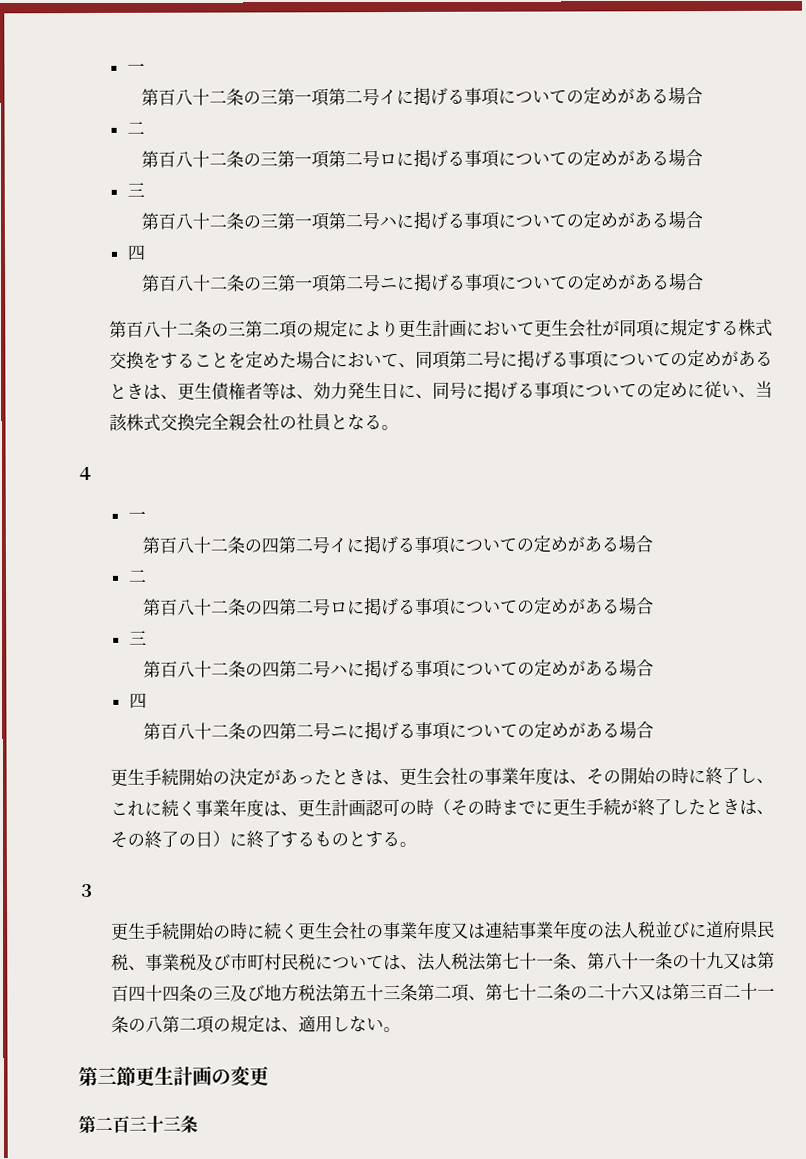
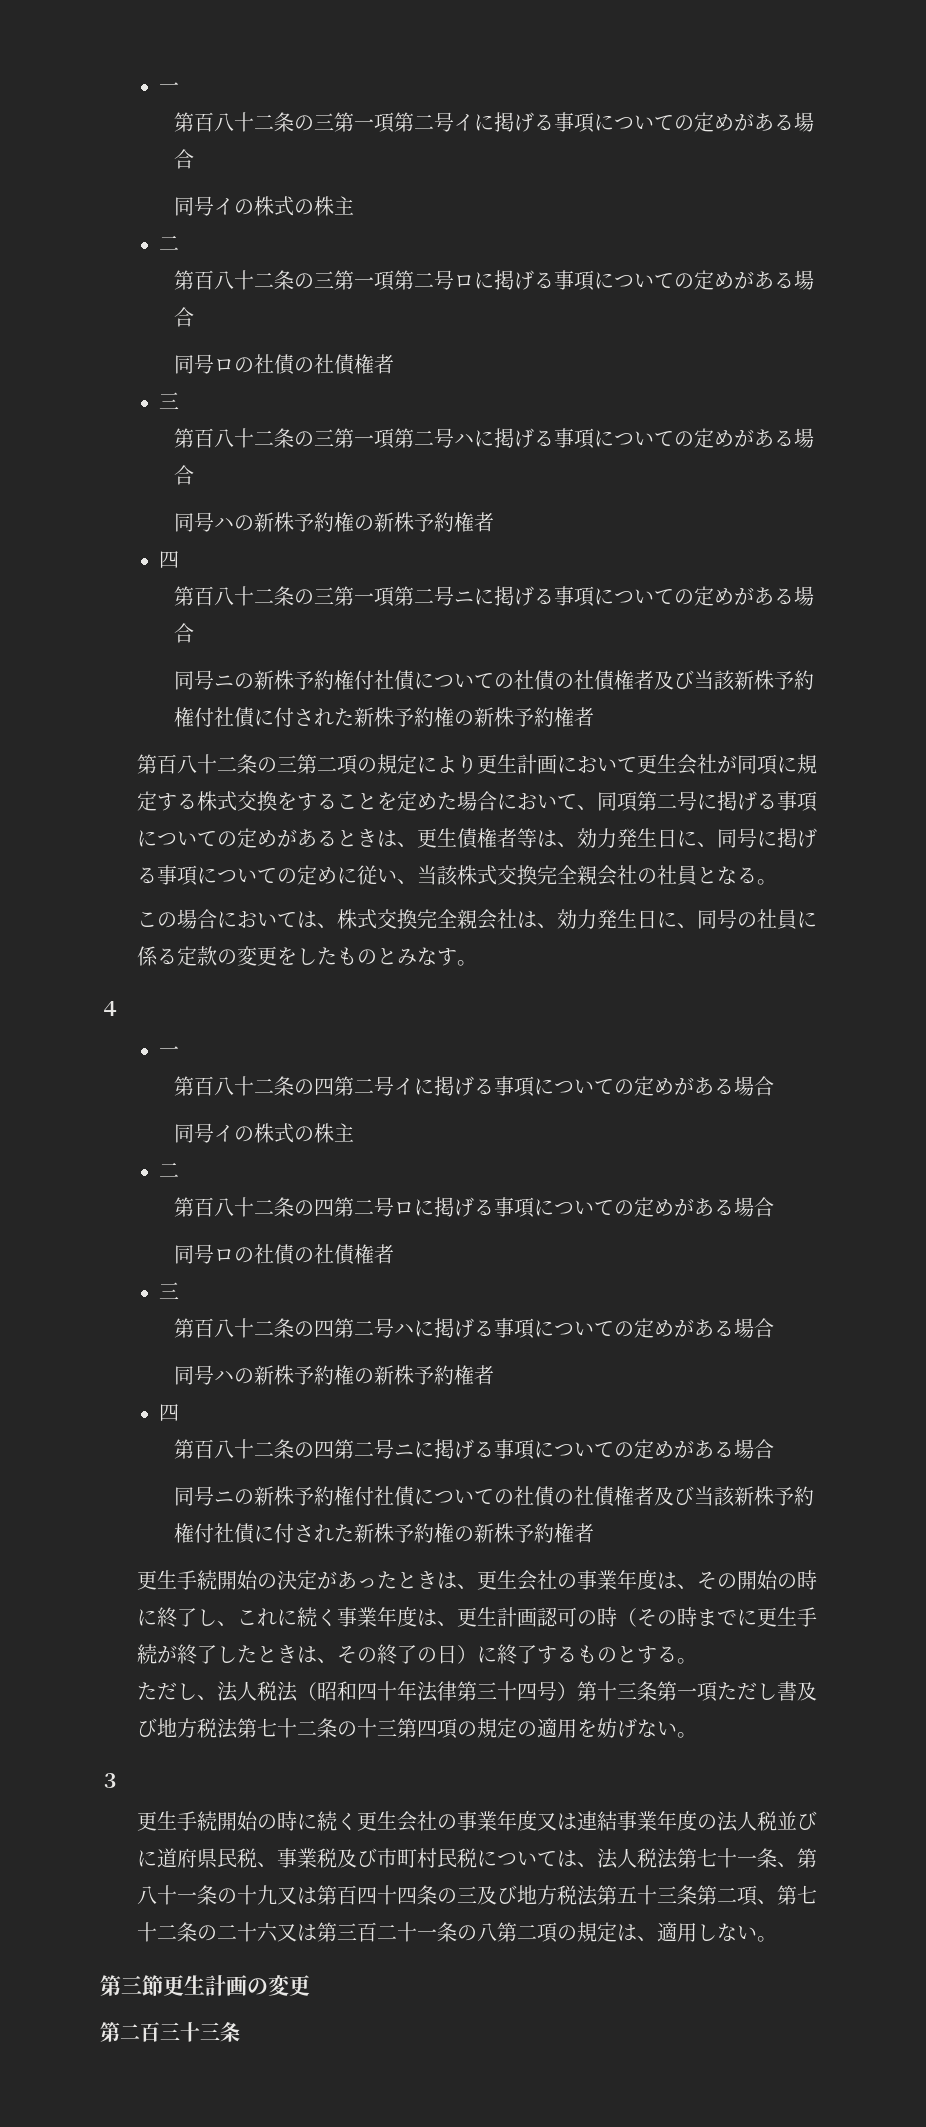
(704, 96) none -> [173,196,354,216] // 同号イの株式の株主
(704, 158) none -> [173,354,394,375] // 同号ロの社債の社債権者
(704, 220) none -> [173,512,494,532] // 同号ハの新株予約権の新株予約権者
(705, 282) none -> [173,670,814,691] [173,707,594,728] // 同号ニの新株予約権付社債についての社債の社債権者及び当該新株予約権付社債に付された新株予約権の新株予約権者
(400, 428) none -> [136,909,817,930] [136,946,477,966] // この場合においては、株式交換完全親会社は、効力発生日に、同号の社員に係る定款の変更をしたものとみなす。
(654, 544) none -> [173,1123,354,1143] // 同号イの株式の株主
(655, 606) none -> [173,1244,394,1265] // 同号ロの社債の社債権者
(655, 668) none -> [173,1365,494,1385] // 同号ハの新株予約権の新株予約権者
(655, 730) none -> [173,1486,814,1507] [173,1523,594,1544] // 同号ニの新株予約権付社債についての社債の社債権者及び当該新株予約権付社債に付された新株予約権の新株予約権者
(418, 844) none -> [136,1681,817,1702] [136,1718,697,1739] // ただし、法人税法（昭和四十年法律第三十四号）第十三条第一項ただし書及び地方税法第七十二条の十三第四項の規定の適用を妨げない。

